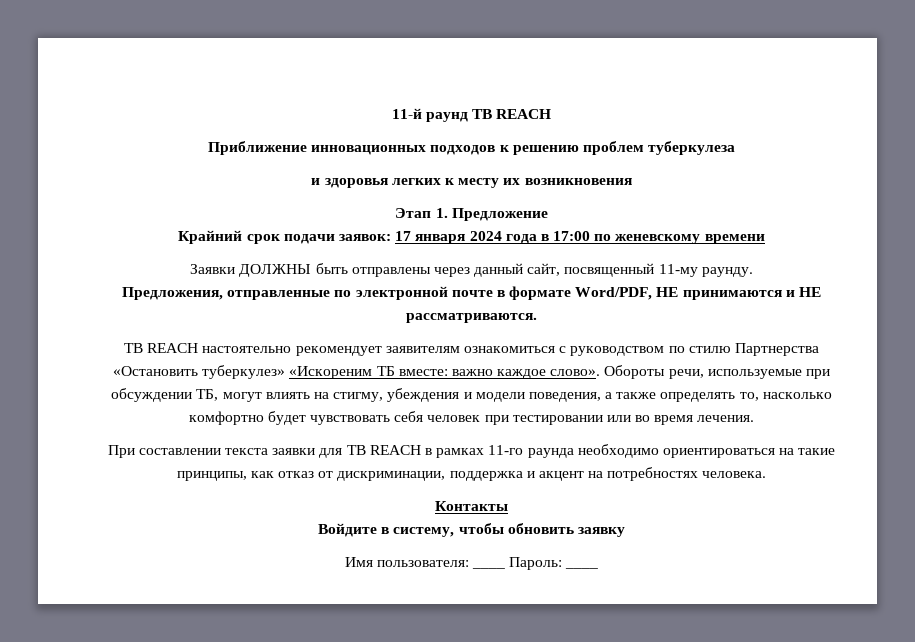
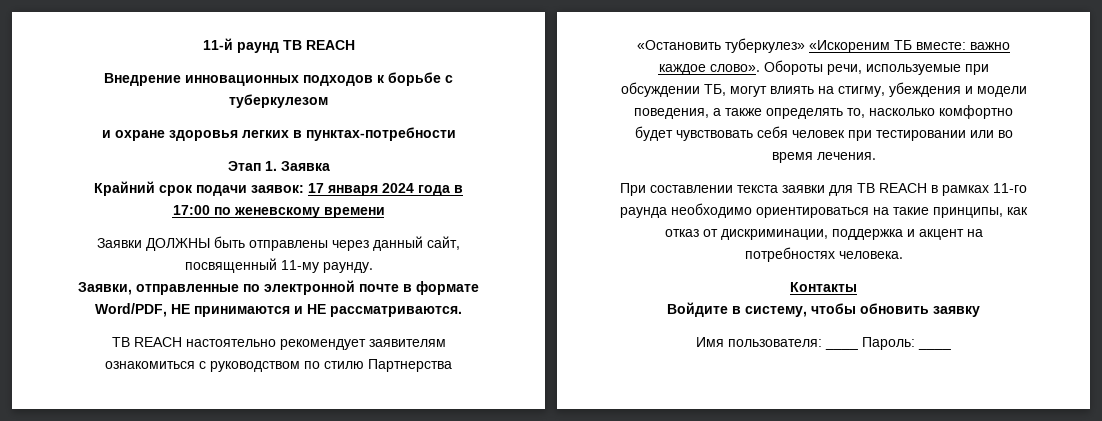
[207,141,307,155] Приближение -> [104,73,181,86] Внедрение
[512,141,736,155] [311,178,321,185] решению проблем туберкулеза // и -> [388,72,453,86] [229,94,328,108] [101,130,165,141] борьбе с туберкулезом // и охране
[445,178,632,188] к месту их возникновения -> [292,127,456,141] в пунктах-потребности
[451,208,548,221] Предложение -> [280,161,330,171] Заявка
[121,287,223,300] Предложения, -> [78,282,132,295] Заявки,

